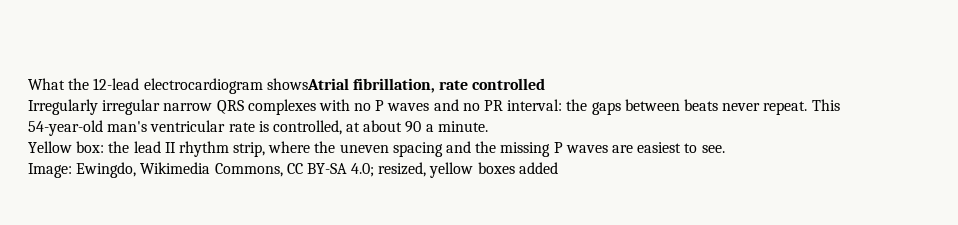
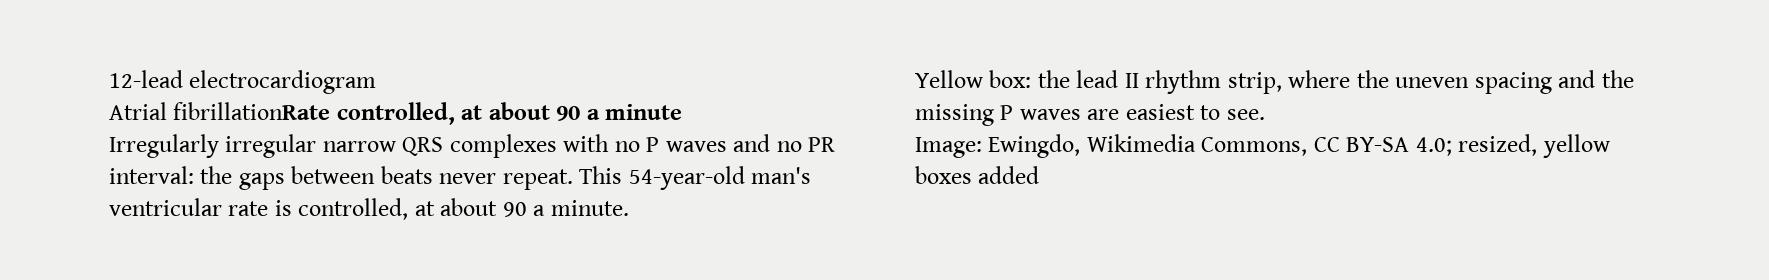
[28,78,90,90] What the -> (109, 79) none
[266,78,546,93] showsAtrial fibrillation, rate controlled -> [109,102,683,125] // Atrial fibrillationRate controlled, at about 90 a minute

